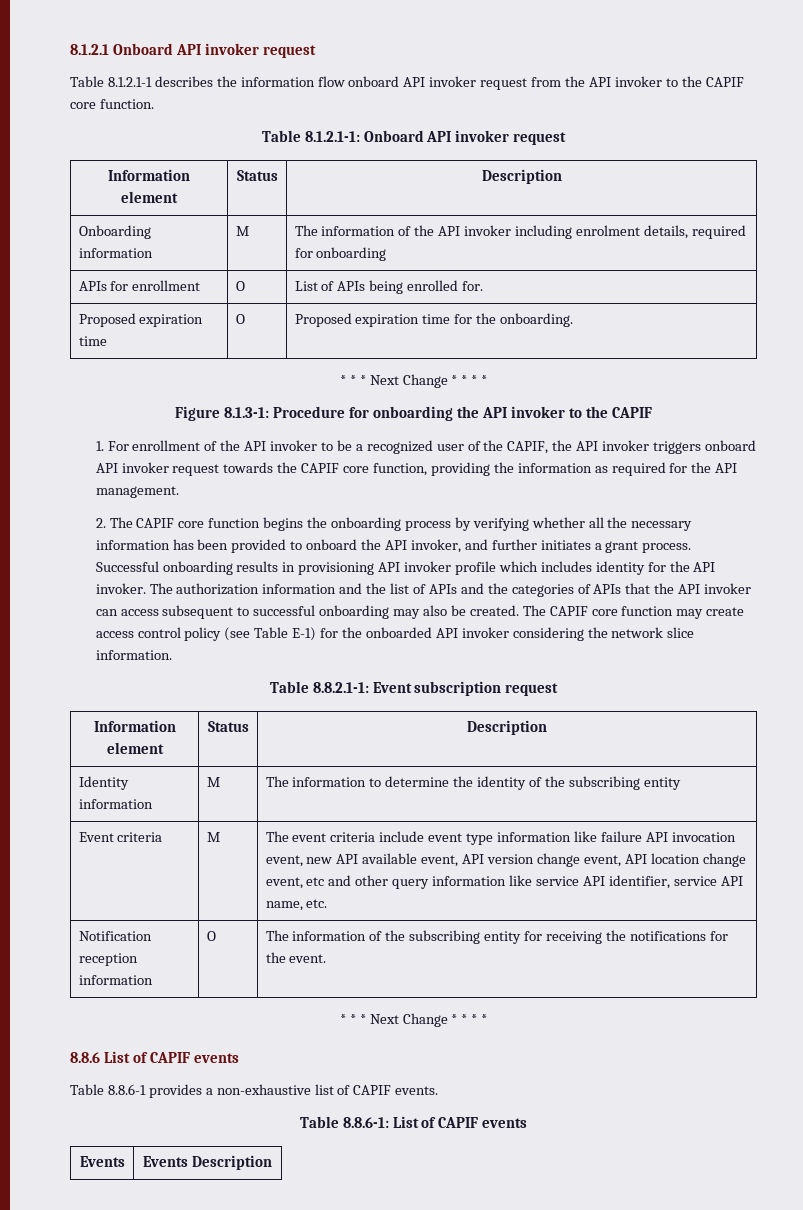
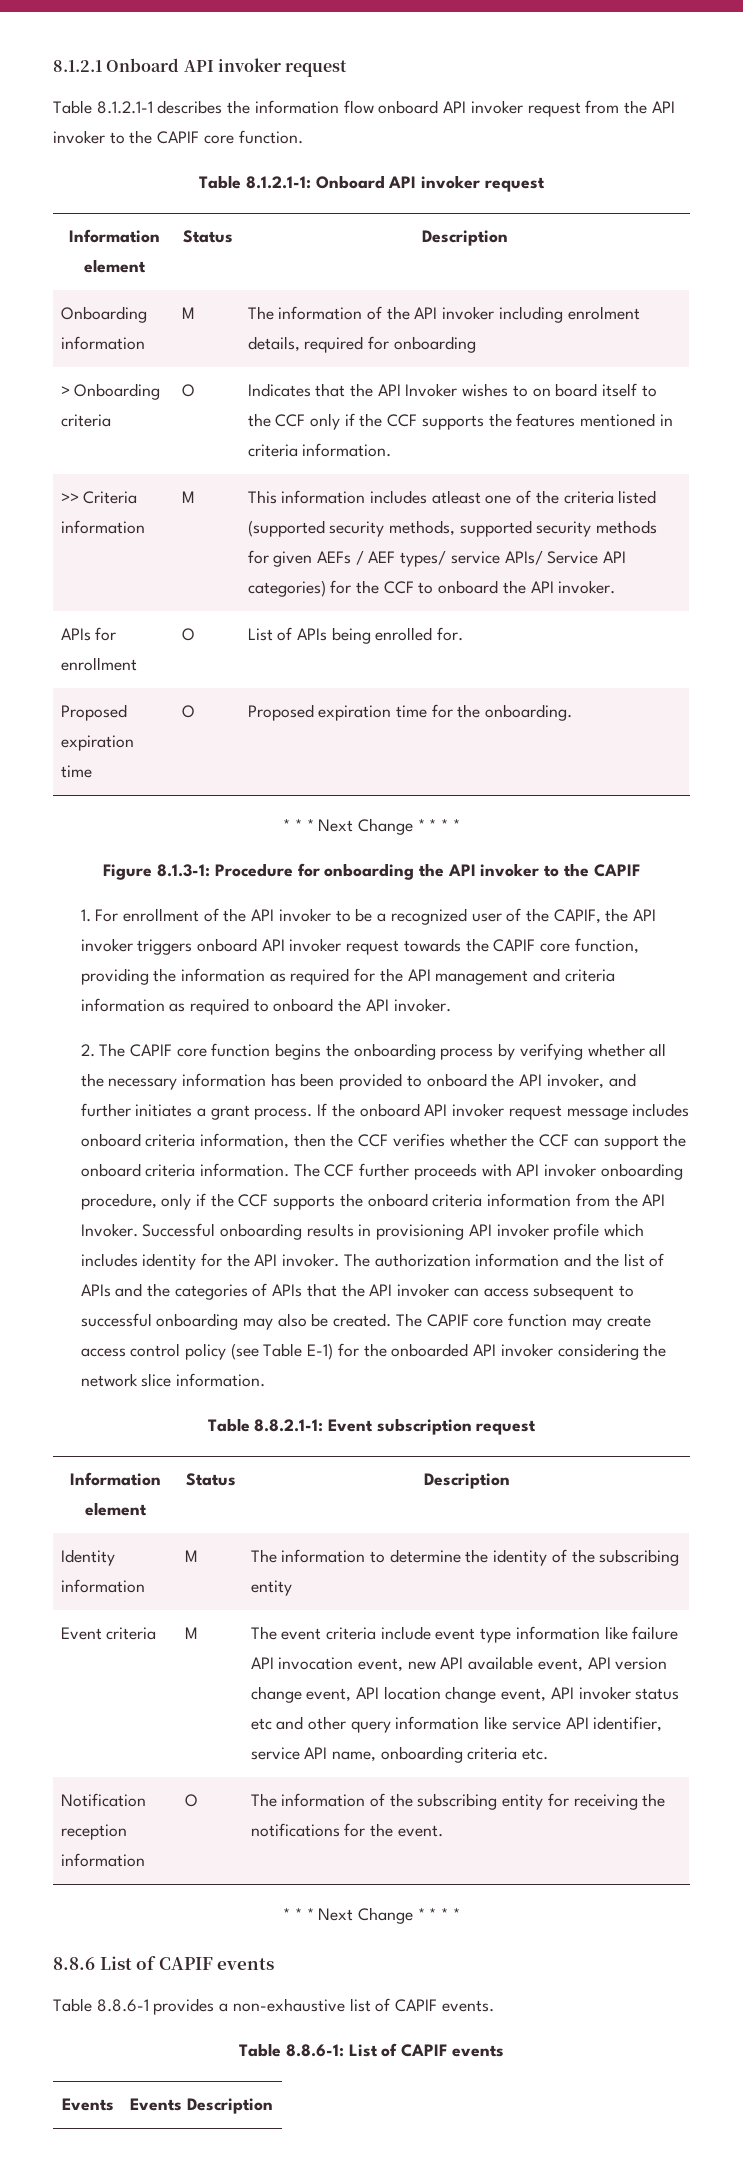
(387, 254) none -> [60,383,161,400] [60,414,111,427] [181,384,195,397] [247,383,657,397] [247,413,673,430] [247,443,392,457] [60,491,138,504] [60,520,145,534] [181,491,195,503] [247,490,657,504] [247,520,658,537] [247,550,627,567] [247,580,616,597] // > Onboarding criteria | O | Indicates that the API Invoker wishes to on board itself to the CCF only if the CCF supports the features mentioned in criteria information. // >> Criteria information | M | This information includes atleast one of the criteria listed (supported security methods, supported security methods for given AEFs / AEF types/ service APIs/ Service API categories) for the CCF to onboard the API invoker.
[95,486,179,498] management. -> [435,968,615,985] [80,998,451,1015] management and criteria information as required to onboard the API invoker.
(692, 548) none -> [317,1103,690,1120] [80,1133,687,1150] [80,1163,683,1180] [80,1193,666,1210] [80,1223,138,1237] If the onboard API invoker request message includes onboard criteria information, then the CCF verifies whether the CCF can support the onboard criteria information. The CCF further proceeds with API invoker onboarding procedure, only if the CCF supports the onboard criteria information from the API Invoker.
(303, 883) none -> [550,1686,680,1700] API invoker status
(303, 906) none -> [380,1746,518,1763] onboarding criteria

